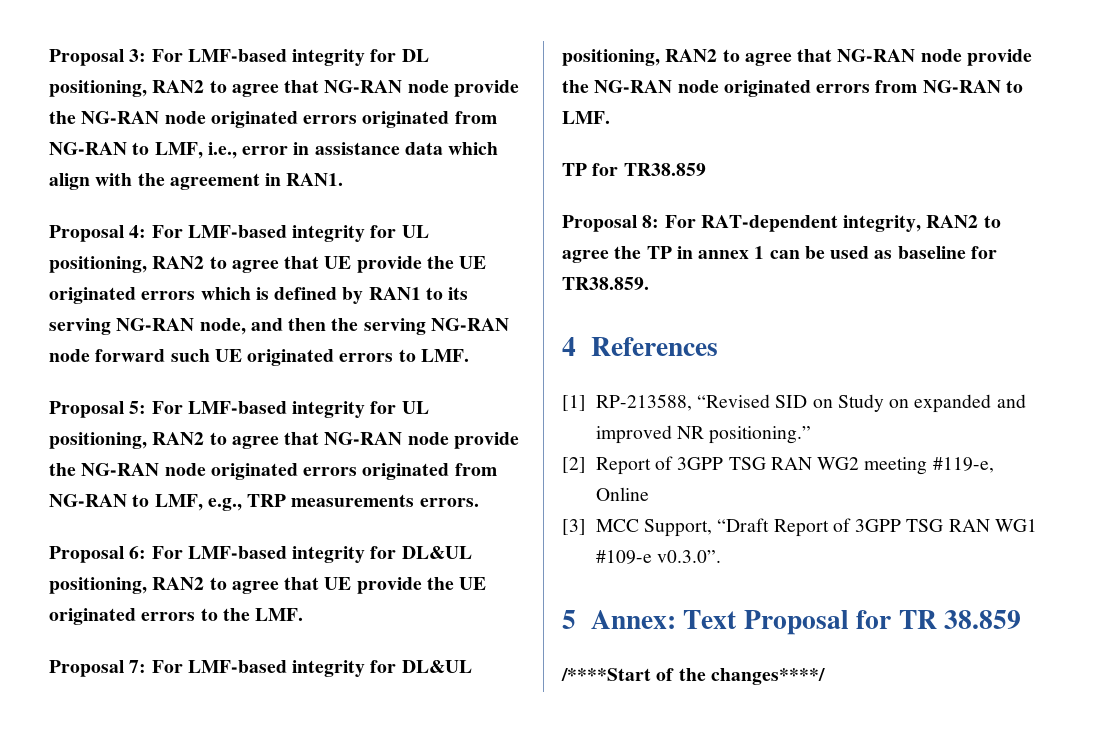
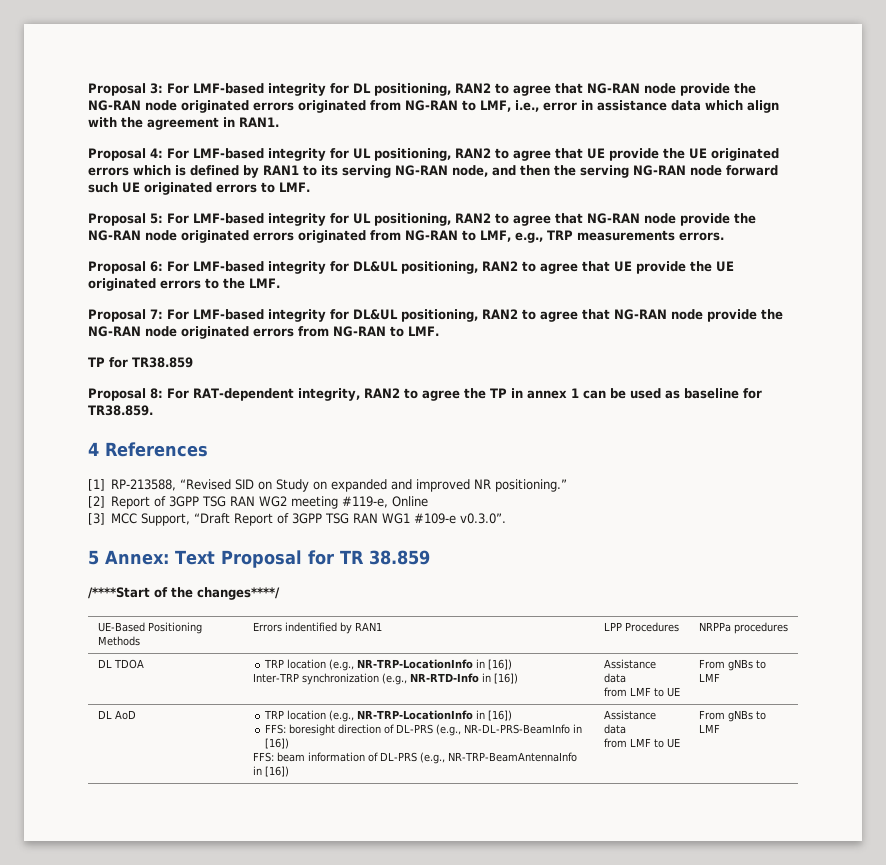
(825, 676) none -> [97,622,202,634] [97,636,140,646] [252,622,382,634] [603,622,679,632] [698,622,788,634] [97,659,144,669] [263,659,512,671] [252,673,518,685] [603,659,656,669] [603,673,626,683] [603,687,680,697] [698,659,766,671] [698,673,720,682] [97,710,136,720] [263,710,512,722] [264,724,582,736] [264,738,289,749] [252,752,577,764] [252,766,289,777] [603,710,656,720] [603,724,626,734] [603,738,680,748] [698,710,766,722] [698,724,720,733] // UE-Based Positioning Methods | Errors indentified by RAN1 | LPP Procedures | NRPPa procedures // DL TDOA | TRP location (e.g., NR-TRP-LocationInfo in [16]) // Inter-TRP synchronization (e.g., NR-RTD-Info in [16]) | Assistance data // from LMF to UE | From gNBs to LMF // DL AoD | TRP location (e.g., NR-TRP-LocationInfo in [16]) // FFS: boresight direction of DL-PRS (e.g., NR-DL-PRS-BeamInfo in [16]) // FFS: beam information of DL-PRS (e.g., NR-TRP-BeamAntennaInfo in [16]) | Assistance data // from LMF to UE | From gNBs to LMF

